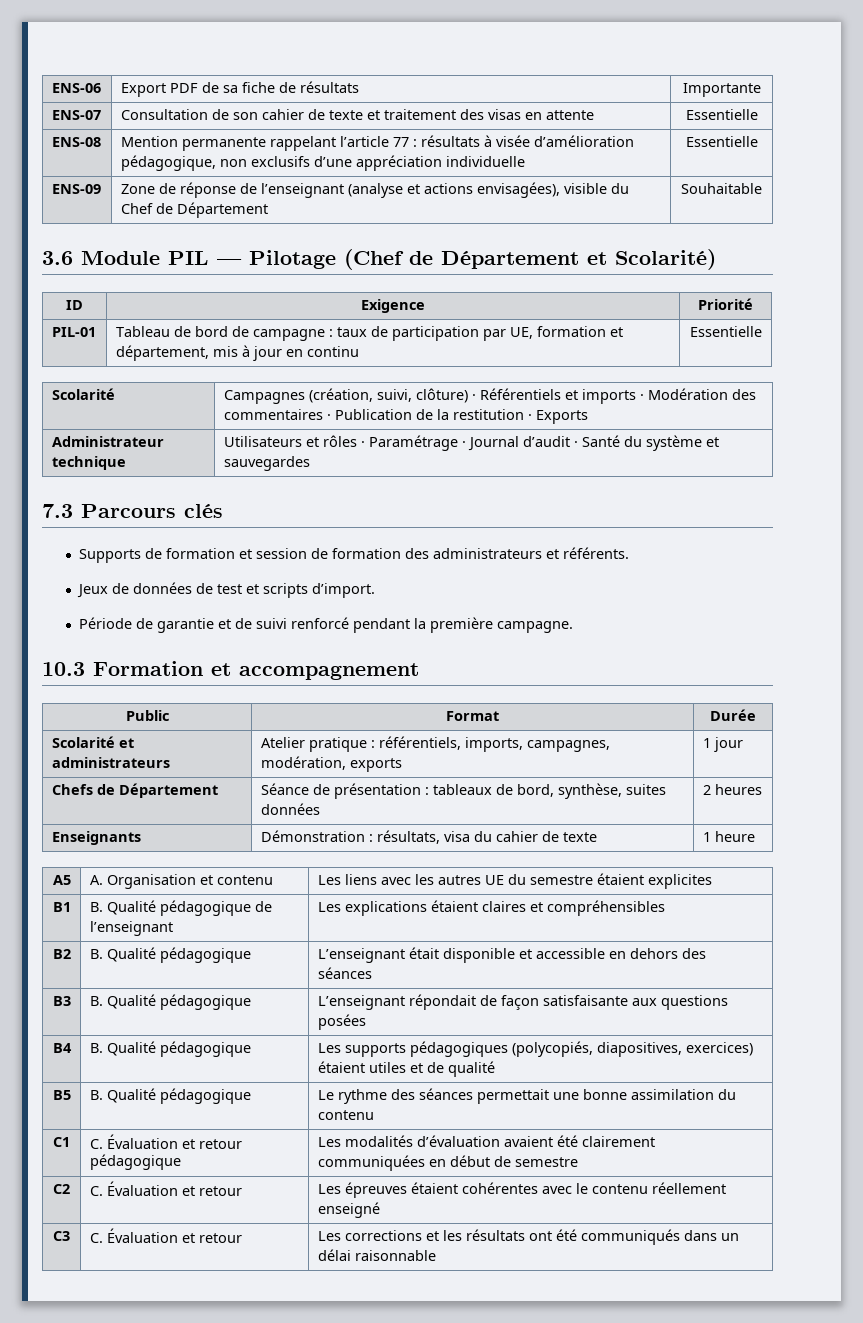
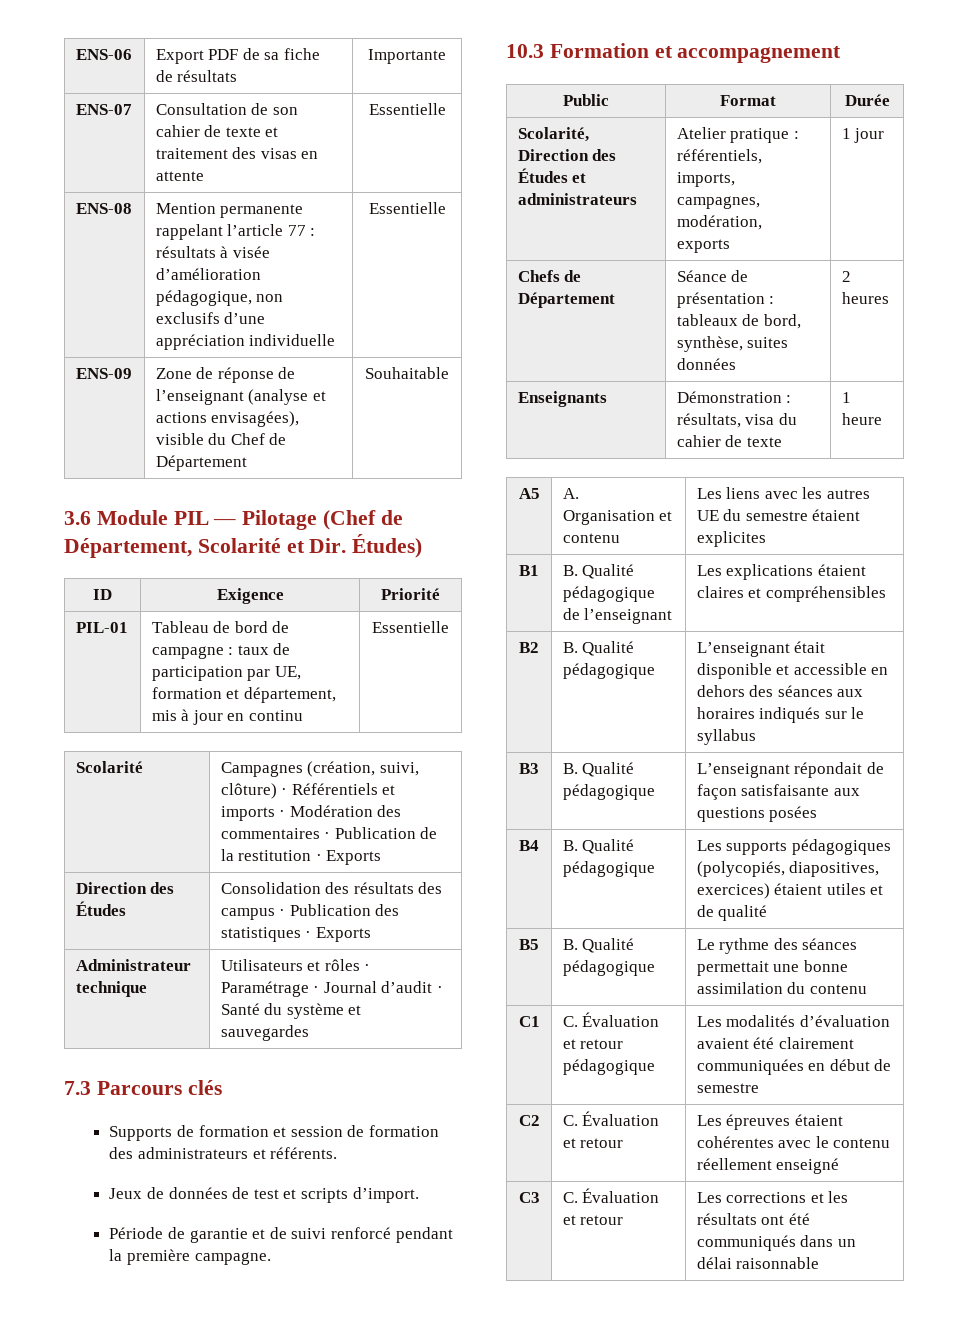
[441,249,716,270] Département et Scolarité) -> [64,534,423,558] Département, Scolarité et Dir. Études)
(588, 417) none -> [75,882,175,894] [75,901,126,916] [220,882,443,894] [220,904,400,920] [220,927,371,942] // Direction des Études | Consolidation des résultats des campus · Publication des statistiques · Exports
[51,736,115,748] Scolarité -> [517,127,589,142] [517,149,617,161] [517,168,568,183] Scolarité, Direction des Études
(372, 973) none -> [837,689,864,697] [696,707,865,723] [696,729,756,745] aux horaires indiqués sur le syllabus

